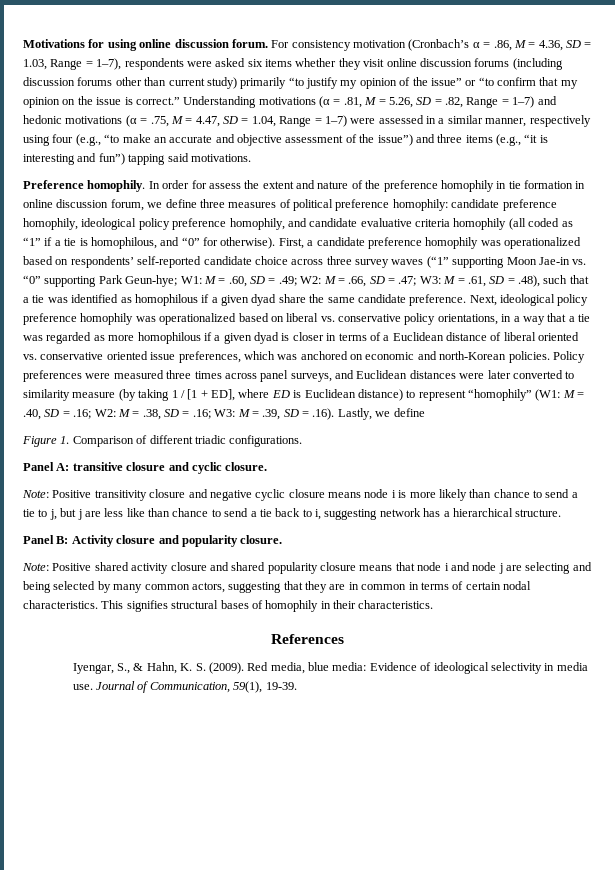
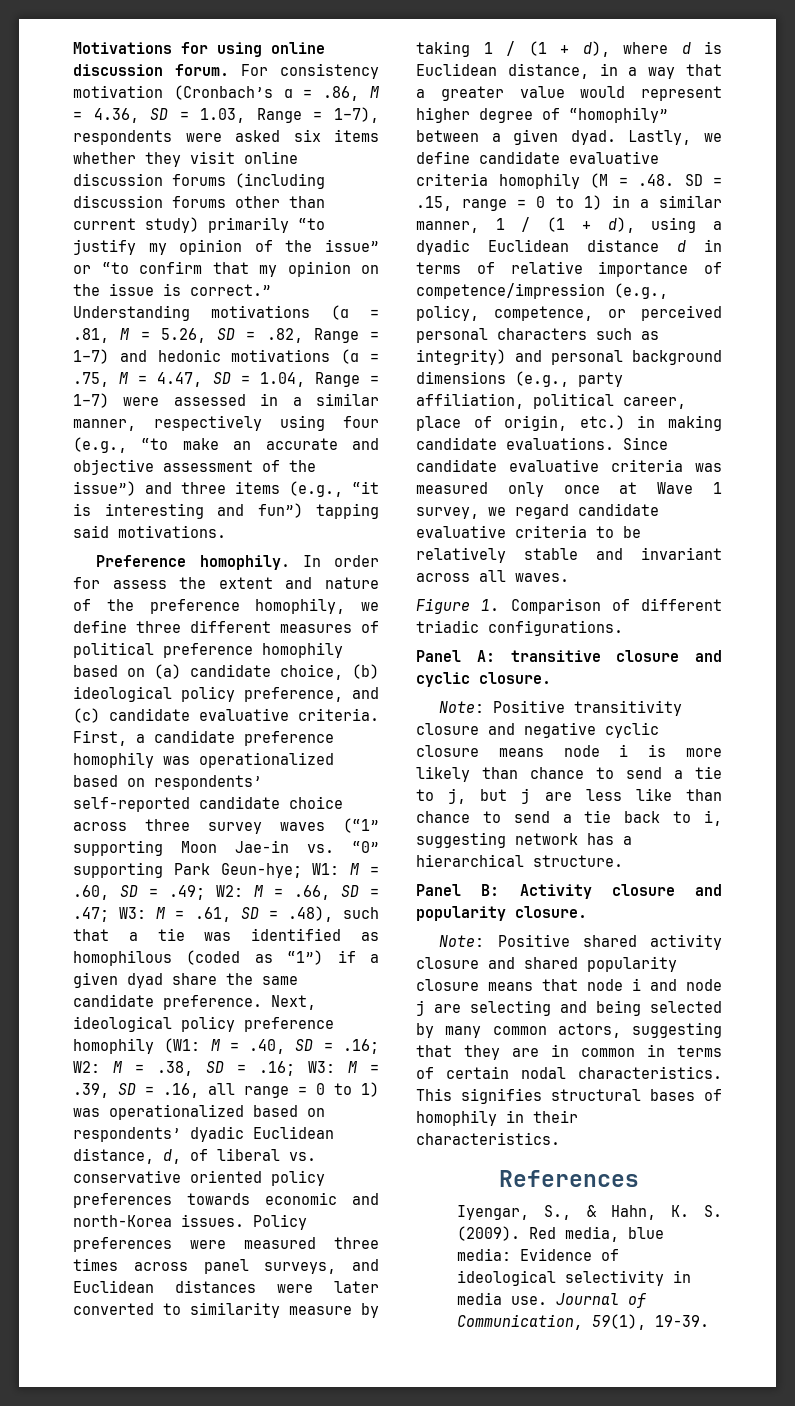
[440,180,586,192] [23,199,144,211] homophily in tie formation in online discussion forum, -> [255,598,346,614] homophily,
(225, 203) none -> [190,620,271,633] different
[392,199,557,211] [23,218,573,230] [23,237,276,249] homophily: candidate preference homophily, ideological policy preference homophily, and candidate evaluative criteria homophily (all coded as “1” if a tie is homophilous, and “0” for otherwise). -> [262,642,343,658] [73,664,379,680] [73,686,379,702] [73,708,379,723] homophily based on (a) candidate choice, (b) ideological policy preference, and (c) candidate evaluative criteria.
(198, 300) none -> [186,950,324,965] (coded as “1”)
[135,313,590,325] [23,332,580,344] [23,351,585,363] [23,370,575,382] [23,389,532,401] was operationalized based on liberal vs. conservative policy orientations, in a way that a tie was regarded as more homophilous if a given dyad is closer in terms of a Euclidean distance of liberal oriented vs. conservative oriented issue preferences, which was anchored on economic and north-Korean policies. Policy preferences were measured three times across panel surveys, and Euclidean distances were later converted to similarity measure (by taking 1 / [1 + ED], where ED is Euclidean distance) to represent “homophily” -> (154, 1046) none
[312,408,425,420] .16). Lastly, we define -> [163,1082,379,1098] [73,1104,325,1120] [73,1126,334,1142] [73,1148,316,1164] [73,1170,325,1186] [73,1192,379,1208] [73,1214,307,1230] [73,1237,379,1252] [73,1258,379,1274] [73,1280,379,1293] [73,1302,379,1318] [416,41,722,57] [416,63,722,79] [416,86,722,101] [416,107,668,123] [416,129,722,145] [416,151,659,164] [416,173,722,189] [416,195,722,211] [416,217,722,233] [416,239,722,255] [416,261,722,277] [416,283,668,299] [416,305,722,321] [416,328,659,343] [416,349,722,365] [416,371,623,387] [416,393,686,409] [416,415,722,431] [416,437,668,450] [416,459,722,472] [416,482,722,497] [416,503,659,519] [416,525,641,538] [416,547,722,563] [416,570,569,582] .16, all range = 0 to 1) was operationalized based on respondents’ dyadic Euclidean distance, d, of liberal vs. conservative oriented policy preferences towards economic and north-Korea issues. Policy preferences were measured three times across panel surveys, and Euclidean distances were later converted to similarity measure by taking 1 / (1 + d), where d is Euclidean distance, in a way that a greater value would represent higher degree of “homophily” between a given dyad. Lastly, we define candidate evaluative criteria homophily (M = .48. SD = .15, range = 0 to 1) in a similar manner, 1 / (1 + d), using a dyadic Euclidean distance d in terms of relative importance of competence/impression (e.g., policy, competence, or perceived personal characters such as integrity) and personal background dimensions (e.g., party affiliation, political career, place of origin, etc.) in making candidate evaluations. Since candidate evaluative criteria was measured only once at Wave 1 survey, we regard candidate evaluative criteria to be relatively stable and invariant across all waves.

